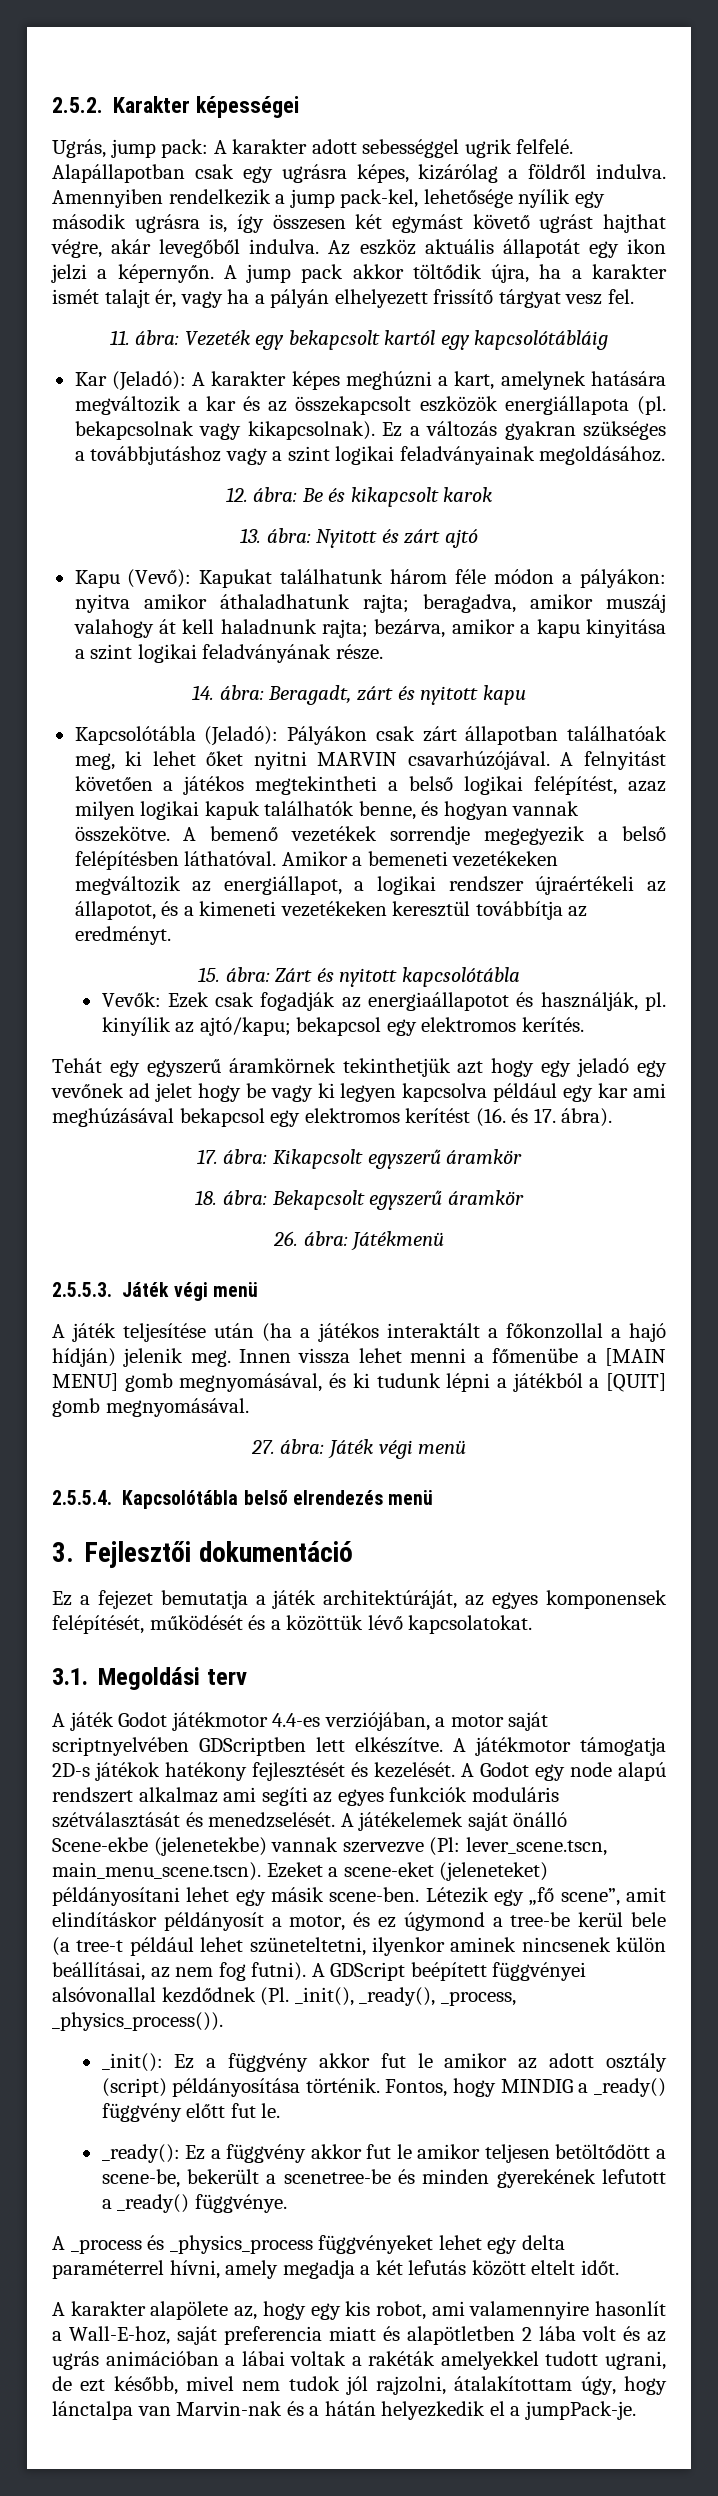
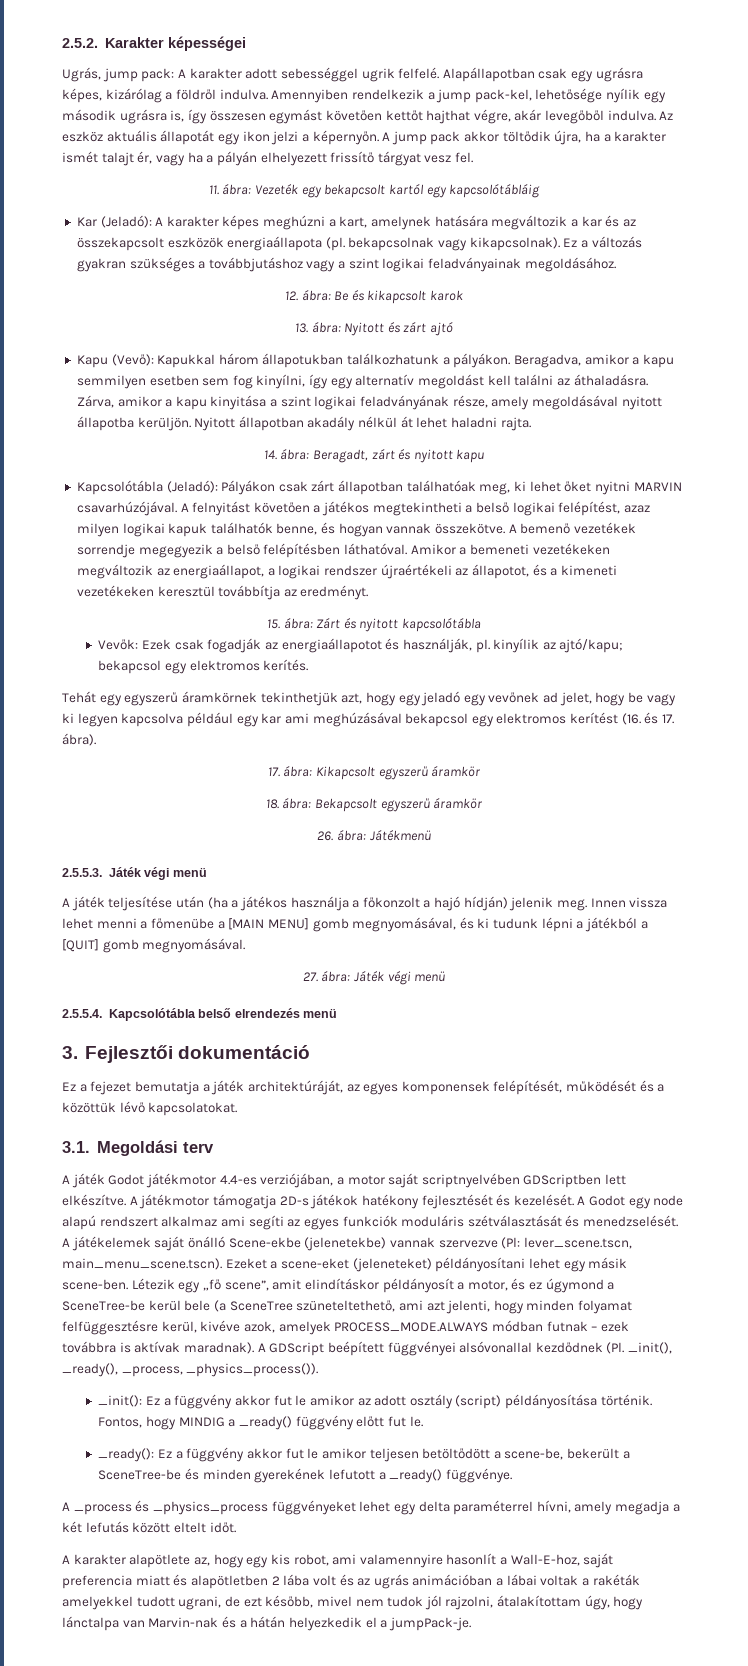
[355,214,594,233] két egymást követő ugrást -> [269,109,423,124] egymást követően kettőt
[504,396,629,415] energiállapota -> [227,236,323,251] energiaállapota
[199,569,667,588] [74,594,666,613] [73,619,446,638] Kapukat találhatunk három féle módon a pályákon: nyitva amikor áthaladhatunk rajta; beragadva, amikor muszáj valahogy át kell haladnunk rajta; bezárva, -> [157,353,674,368] [76,374,648,389] [76,395,114,408] Kapukkal három állapotukban találkozhatunk a pályákon. Beragadva, amikor a kapu semmilyen esetben sem fog kinyílni, így egy alternatív megoldást kell találni az áthaladásra. Zárva,
[335,644,383,660] része. -> [452,395,662,410] [76,416,531,431] része, amely megoldásával nyitott állapotba kerüljön. Nyitott állapotban akadály nélkül át lehet haladni rajta.
[223,876,342,895] energiállapot, -> [173,564,265,579] energiaállapot,
[457,1061,484,1074] azt -> [341,693,363,704] azt,
[154,1083,192,1102] jelet -> [559,692,592,706] jelet,
[386,1323,603,1339] interaktált a főkonzollal -> [290,896,420,911] használja a főkonzolt
[510,1912,571,1927] tree-be -> [62,1300,145,1311] SceneTree-be
[76,1937,666,1956] [52,1962,307,1981] tree-t például lehet szüneteltetni, ilyenkor aminek nincsenek külön beállításai, az nem fog futni). -> [229,1300,633,1314] [62,1320,629,1335] [62,1341,254,1354] SceneTree szüneteltethető, ami azt jelenti, hogy minden folyamat felfüggesztésre kerül, kivéve azok, amelyek PROCESS_MODE.ALWAYS módban futnak – ezek továbbra is aktívak maradnak).
[283,2169,391,2184] scenetree-be -> [98,1469,182,1480] SceneTree-be
[150,2301,229,2320] alapölete -> [129,1554,191,1568] alapötlete

